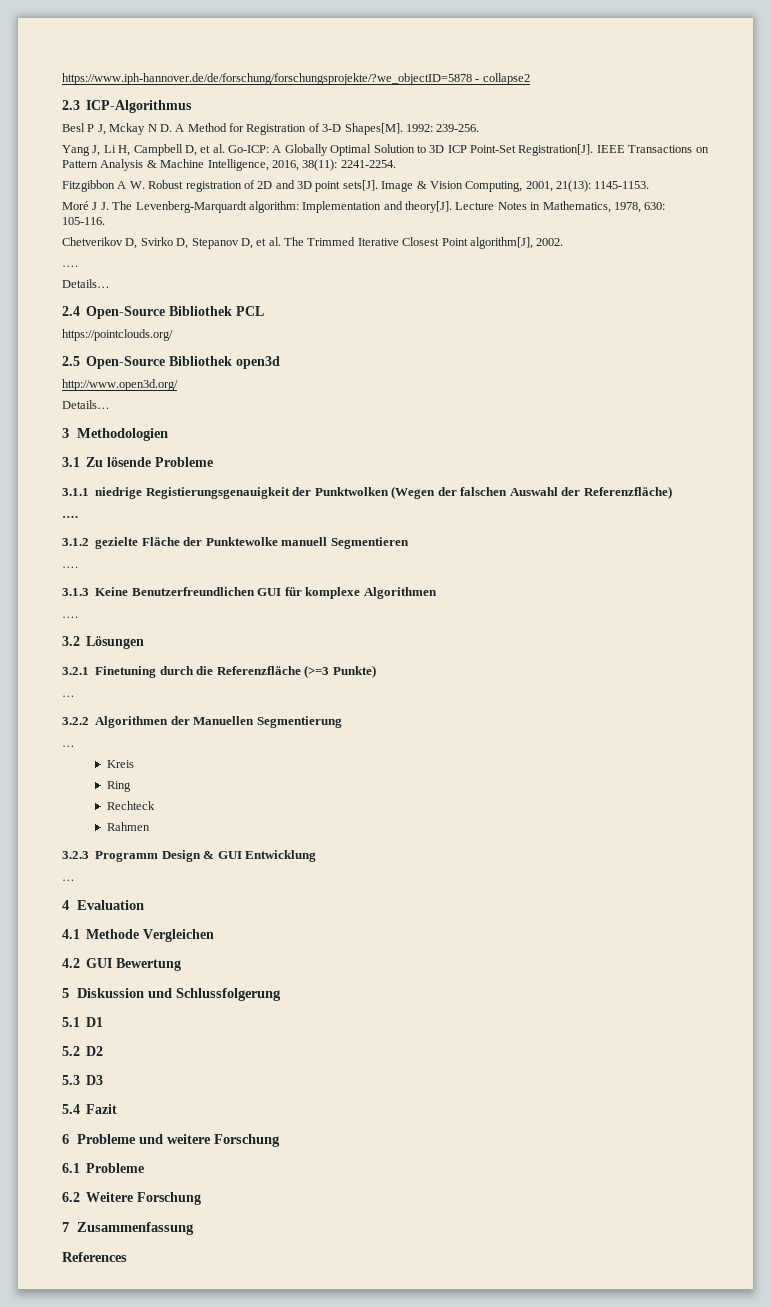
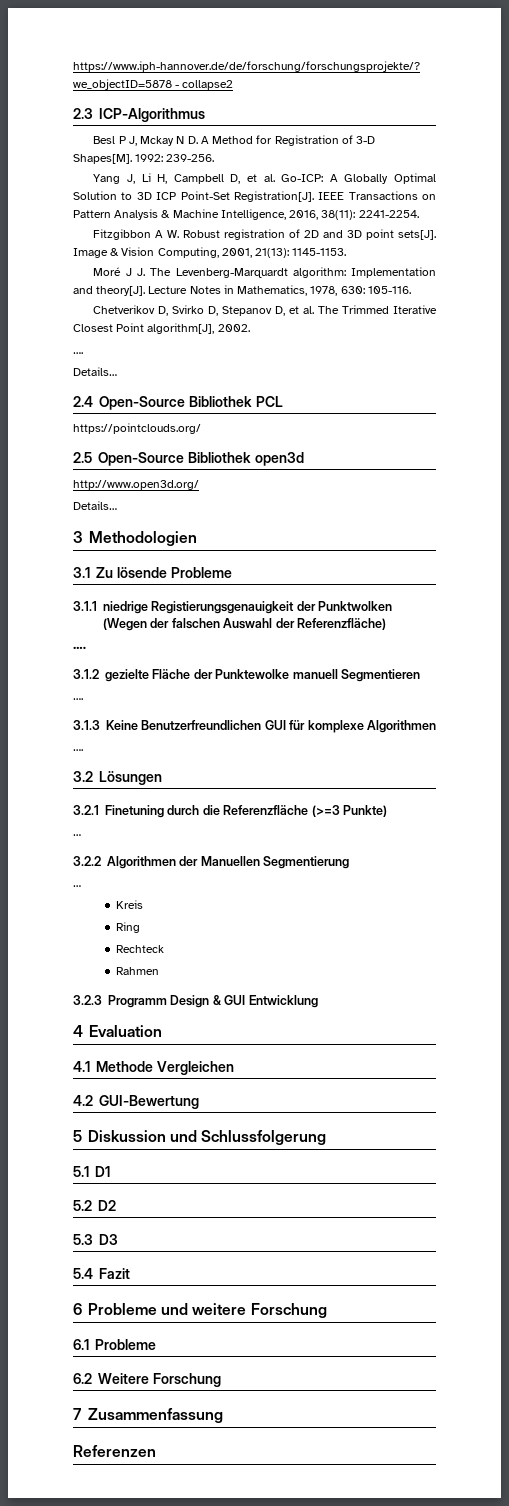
[62,879,75,881] // … -> (318, 1001) none
[86,958,182,971] GUI Bewertung -> [99,1095,199,1109] GUI-Bewertung
[62,1252,127,1262] References -> [73,1445,156,1457] Referenzen

